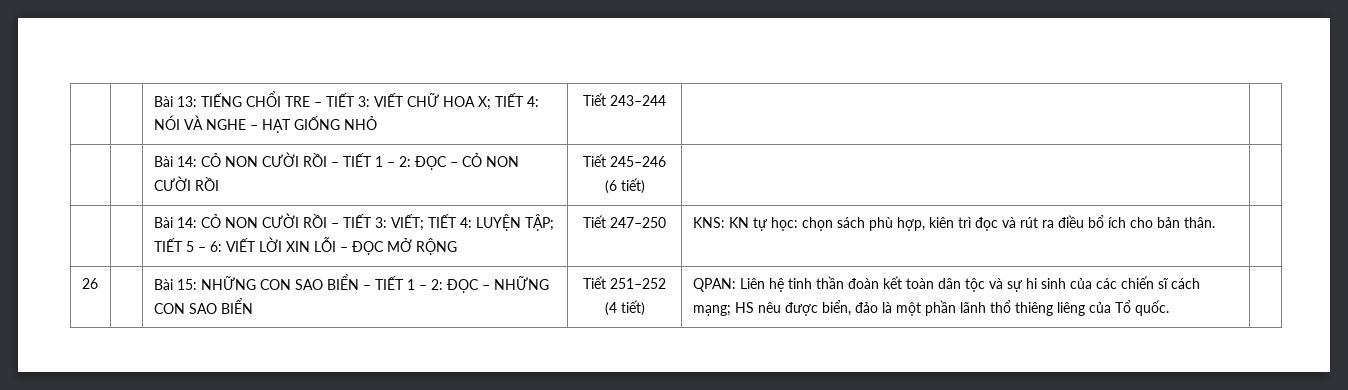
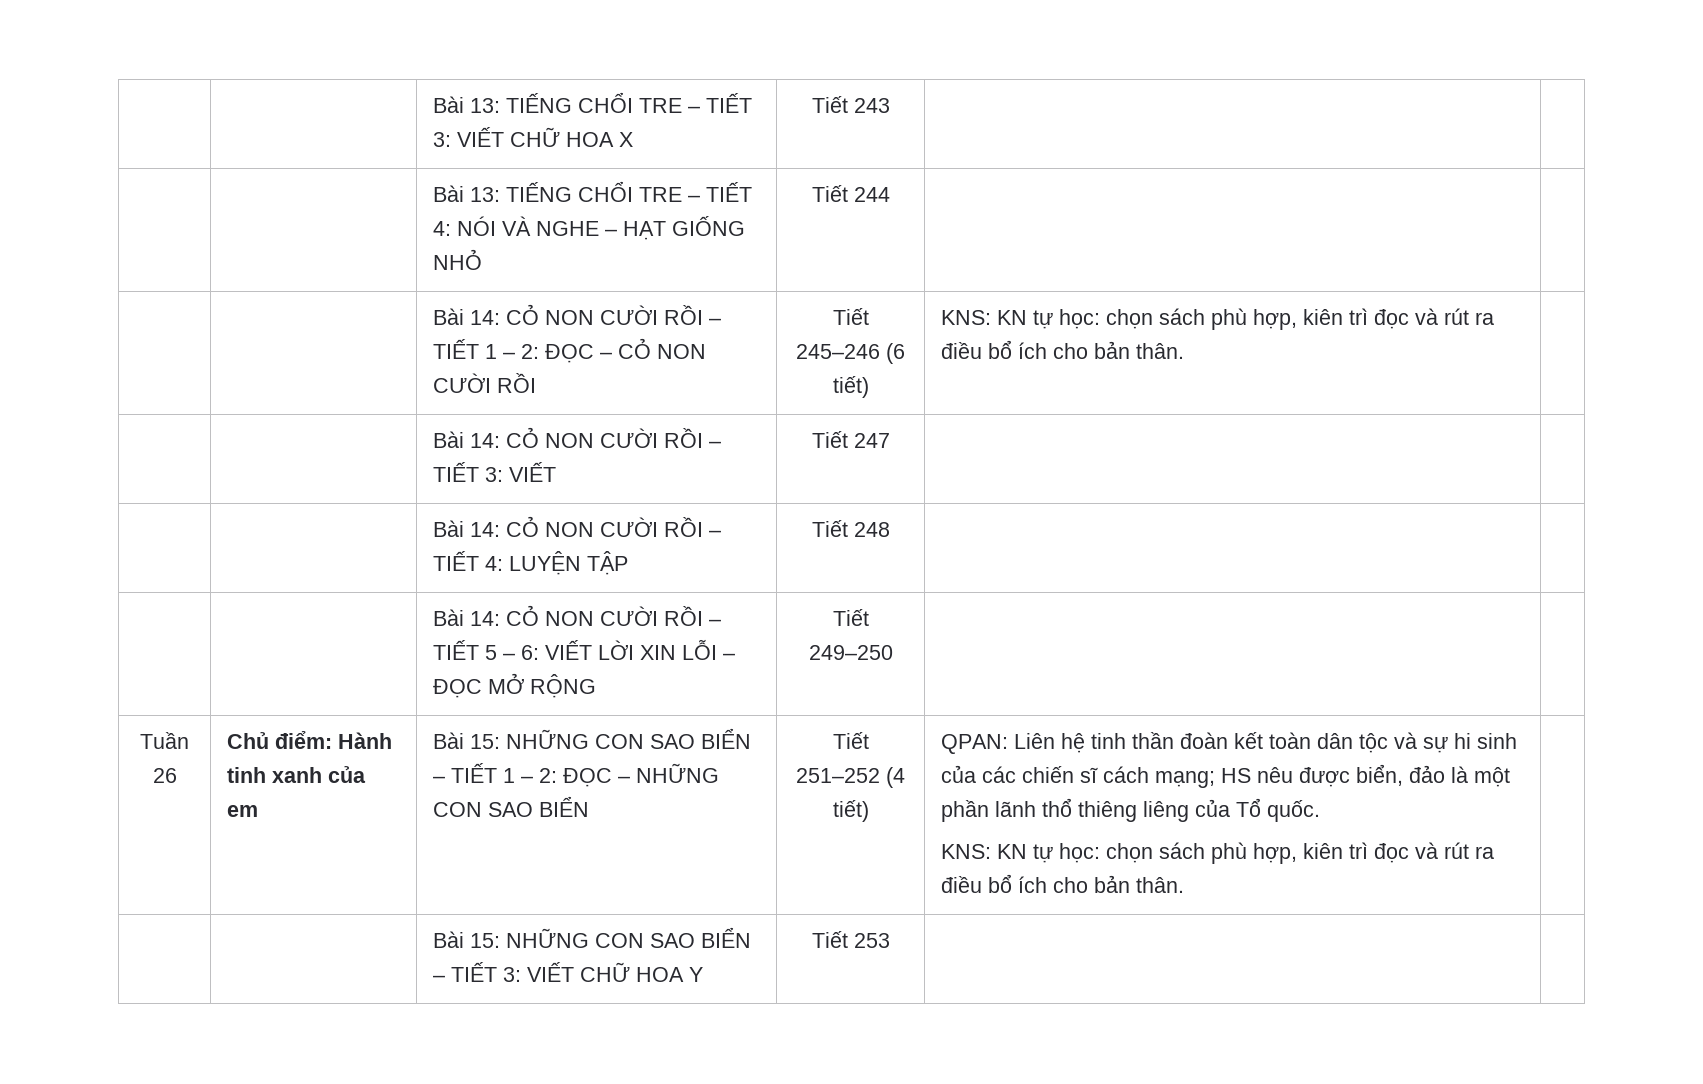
[477,96,491,110] X; -> [618,132,633,147] [811,96,890,113] [432,181,700,202] X | Tiết 243 | | // | | Bài 13: TIẾNG CHỔI TRE –
[610,95,666,106] 243–244 -> [853,187,890,202] 244
[153,213,554,231] [153,237,457,255] [583,215,666,228] | // | | Bài 14: CỎ NON CƯỜI RỒI – TIẾT 3: VIẾT; TIẾT 4: LUYỆN TẬP; TIẾT 5 – 6: VIẾT LỜI XIN LỖI – ĐỌC MỞ RỘNG | Tiết 247–250 | -> (869, 387) none
[81,278,98,289] 26 | -> [432,427,721,448] [432,462,556,482] [811,431,890,448] [432,516,721,537] [432,551,628,575] [811,520,890,537] [432,605,721,626] [432,639,735,660] [432,673,596,698] [832,609,869,626] [808,645,893,660] [140,732,189,749] [152,768,177,783] [226,731,392,749] [226,766,366,783] [226,805,258,817] | | Bài 14: CỎ NON CƯỜI RỒI – TIẾT 3: VIẾT | Tiết 247 | | // | | Bài 14: CỎ NON CƯỜI RỒI – TIẾT 4: LUYỆN TẬP | Tiết 248 | | // | | Bài 14: CỎ NON CƯỜI RỒI – TIẾT 5 – 6: VIẾT LỜI XIN LỖI – ĐỌC MỞ RỘNG | Tiết 249–250 | | // Tuần 26 | Chủ điểm: Hành tinh xanh của em
(1169, 308) none -> [940,842,1494,864] [940,874,1184,893] [432,927,751,948] [432,962,703,982] [811,931,890,948] // KNS: KN tự học: chọn sách phù hợp, kiên trì đọc và rút ra điều bổ ích cho bản thân. | // | | Bài 15: NHỮNG CON SAO BIỂN – TIẾT 3: VIẾT CHỮ HOA Y | Tiết 253 |

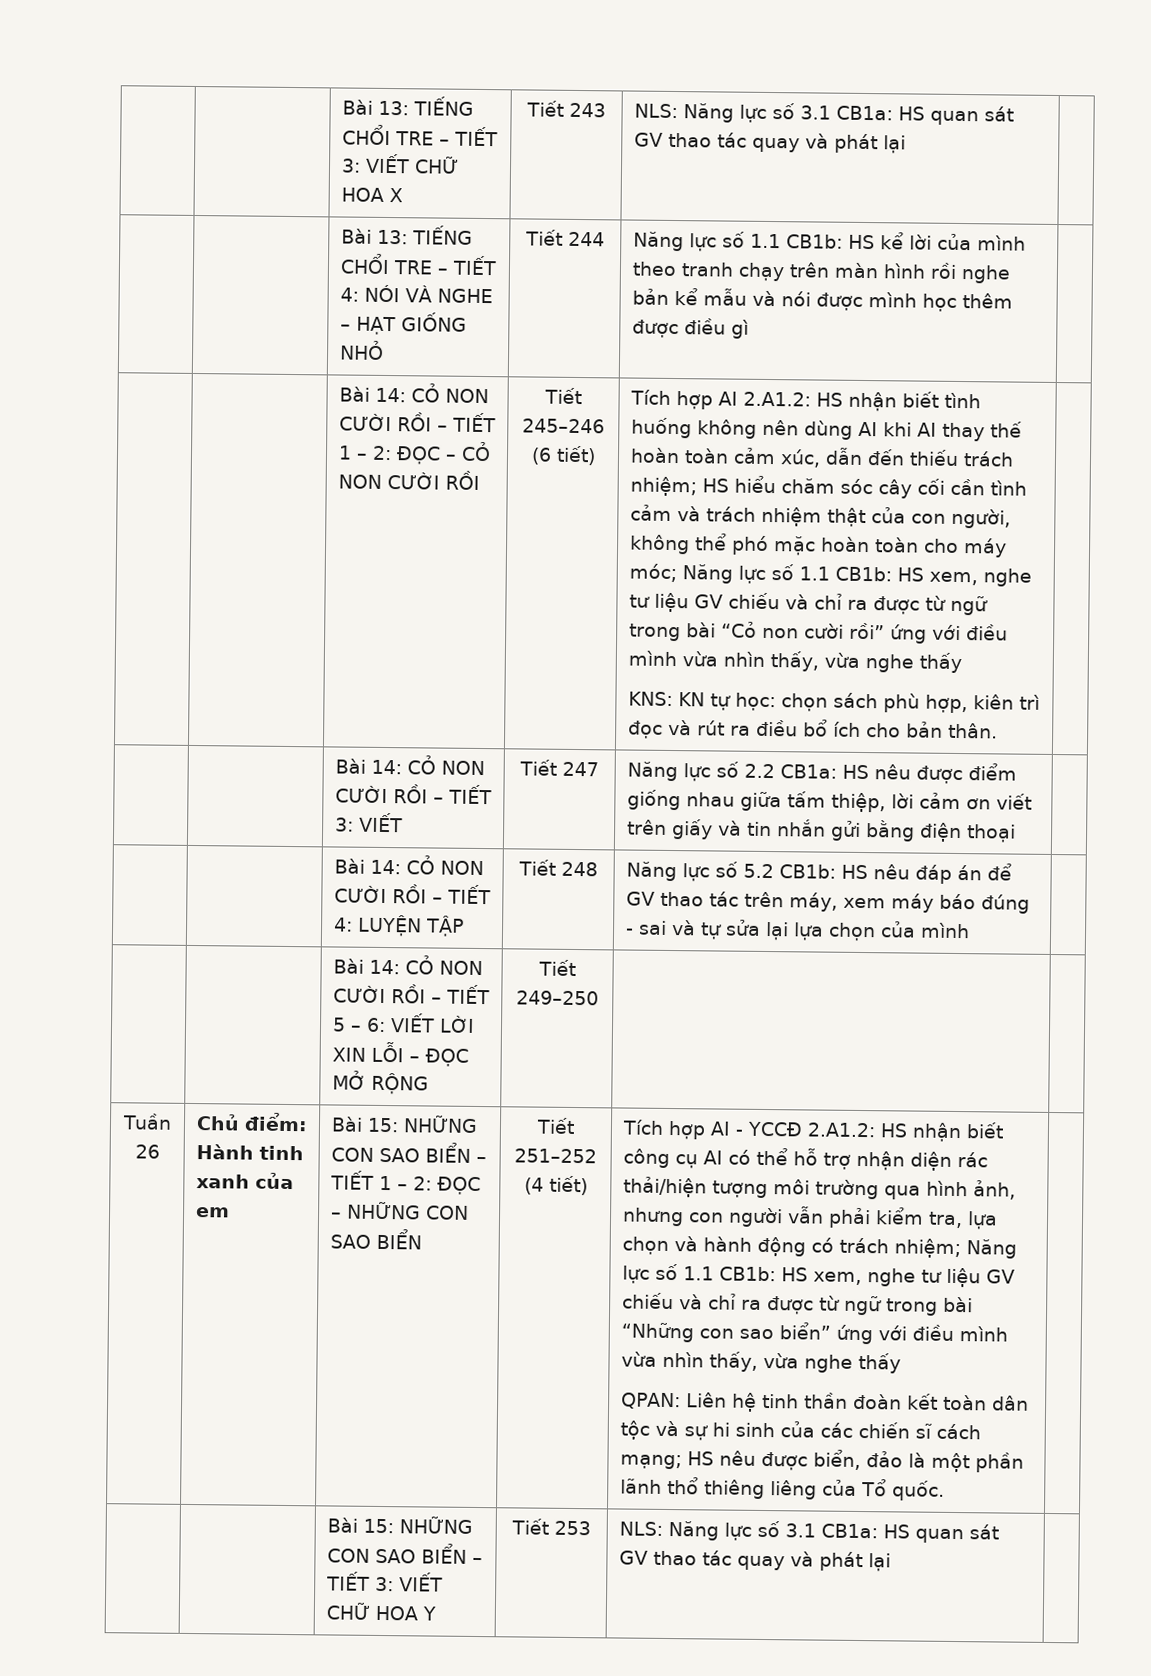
(890, 105) none -> [633,103,1014,126] [633,132,906,154] NLS: Năng lực số 3.1 CB1a: HS quan sát GV thao tác quay và phát lại
(890, 194) none -> [632,231,1026,252] [631,261,1011,284] [631,287,1013,312] [631,318,749,339] Năng lực số 1.1 CB1b: HS kể lời của mình theo tranh chạy trên màn hình rồi nghe bản kể mẫu và nói được mình học thêm được điều gì
(869, 387) none -> [629,389,981,412] [630,417,1022,442] [629,447,1014,468] [629,475,1027,499] [629,504,1011,529] [628,533,1007,558] [628,563,1032,587] [628,592,988,616] [628,621,1008,644] [627,650,962,674] Tích hợp AI 2.A1.2: HS nhận biết tình huống không nên dùng AI khi AI thay thế hoàn toàn cảm xúc, dẫn đến thiếu trách nhiệm; HS hiểu chăm sóc cây cối cần tình cảm và trách nhiệm thật của con người, không thể phó mặc hoàn toàn cho máy móc; Năng lực số 1.1 CB1b: HS xem, nghe tư liệu GV chiếu và chỉ ra được từ ngữ trong bài “Cỏ non cười rồi” ứng với điều mình vừa nhìn thấy, vừa nghe thấy //
(890, 440) none -> [626,761,1017,785] [626,789,1032,813] [626,819,1016,843] Năng lực số 2.2 CB1a: HS nêu được điểm giống nhau giữa tấm thiệp, lời cảm ơn viết trên giấy và tin nhắn gửi bằng điện thoại
(890, 529) none -> [625,861,1012,884] [625,891,1030,914] [624,919,970,942] Năng lực số 5.2 CB1b: HS nêu đáp án để GV thao tác trên máy, xem máy báo đúng - sai và tự sửa lại lựa chọn của mình
(869, 811) none -> [621,1119,1004,1143] [622,1147,988,1171] [622,1176,1016,1200] [621,1206,998,1230] [621,1236,1017,1259] [621,1263,1015,1288] [621,1292,973,1316] [620,1322,1008,1345] [620,1351,901,1374] Tích hợp AI - YCCĐ 2.A1.2: HS nhận biết công cụ AI có thể hỗ trợ nhận diện rác thải/hiện tượng môi trường qua hình ảnh, nhưng con người vẫn phải kiểm tra, lựa chọn và hành động có trách nhiệm; Năng lực số 1.1 CB1b: HS xem, nghe tư liệu GV chiếu và chỉ ra được từ ngữ trong bài “Những con sao biển” ứng với điều mình vừa nhìn thấy, vừa nghe thấy //
[940,842,1494,864] [940,874,1184,893] // KNS: KN tự học: chọn sách phù hợp, kiên trì đọc và rút ra điều bổ ích cho bản thân. -> (945, 1490) none
(890, 940) none -> [618,1520,999,1544] [618,1550,891,1572] NLS: Năng lực số 3.1 CB1a: HS quan sát GV thao tác quay và phát lại

